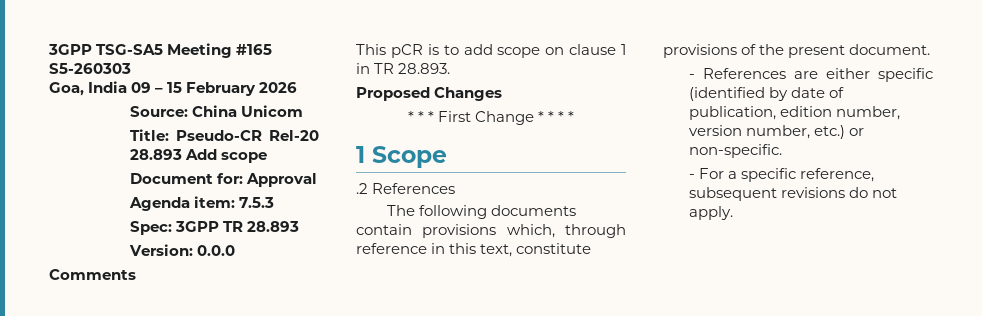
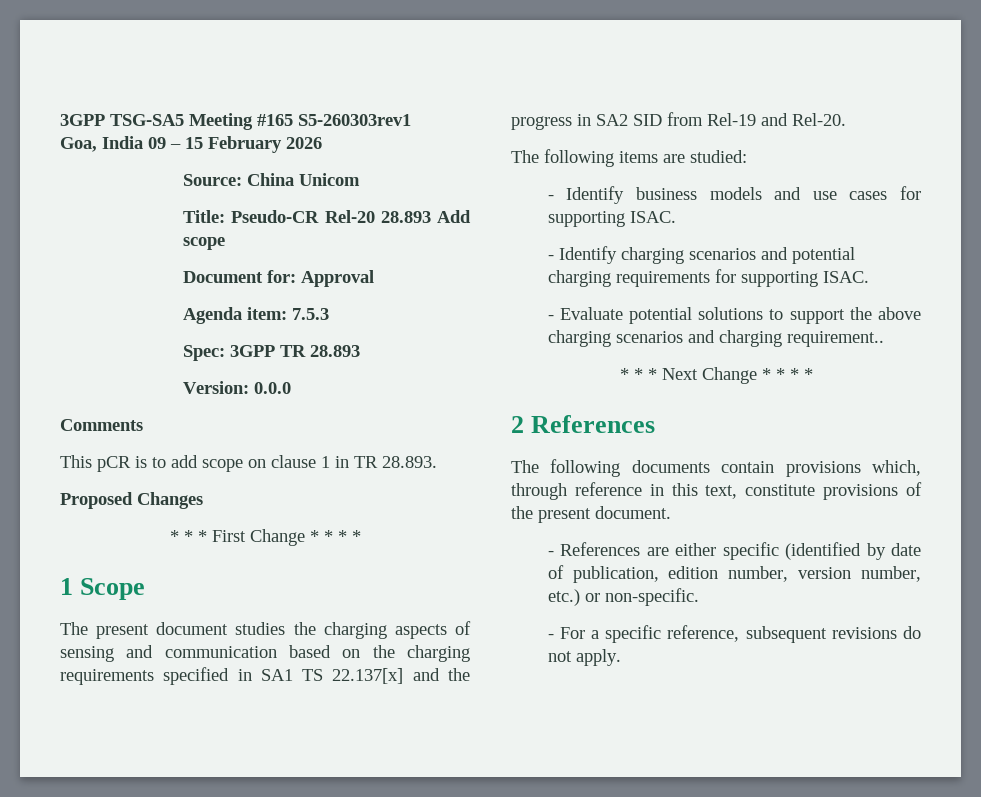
[49,63,131,74] S5-260303 -> [298,114,411,126] S5-260303rev1
[356,183,368,194] .2 -> [60,621,472,639] [60,645,470,662] [60,667,470,685] [511,112,846,130] [511,149,747,167] [547,186,921,204] [547,211,676,227] [547,246,855,264] [547,269,869,287] [547,307,921,324] [547,330,884,347] [619,367,813,384] [511,416,524,433] The present document studies the charging aspects of sensing and communication based on the charging requirements specified in SA1 TS 22.137[x] and the progress in SA2 SID from Rel-19 and Rel-20. // The following items are studied: // - Identify business models and use cases for supporting ISAC. // - Identify charging scenarios and potential charging requirements for supporting ISAC. // - Evaluate potential solutions to support the above charging scenarios and charging requirement.. // * * * Next Change * * * * // 2

